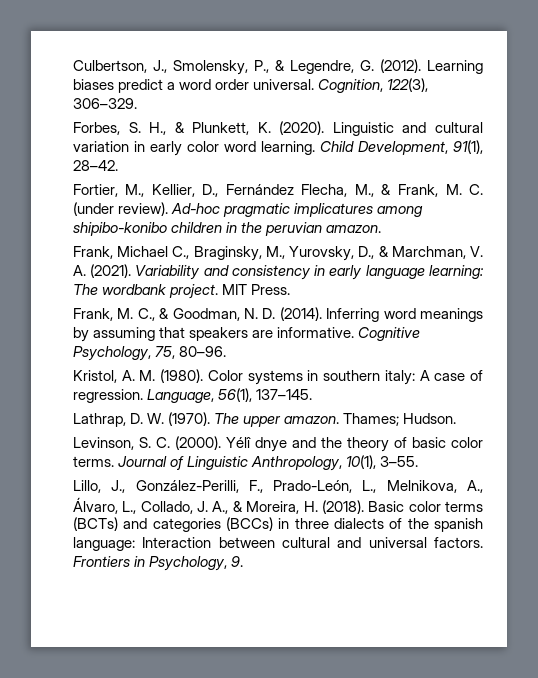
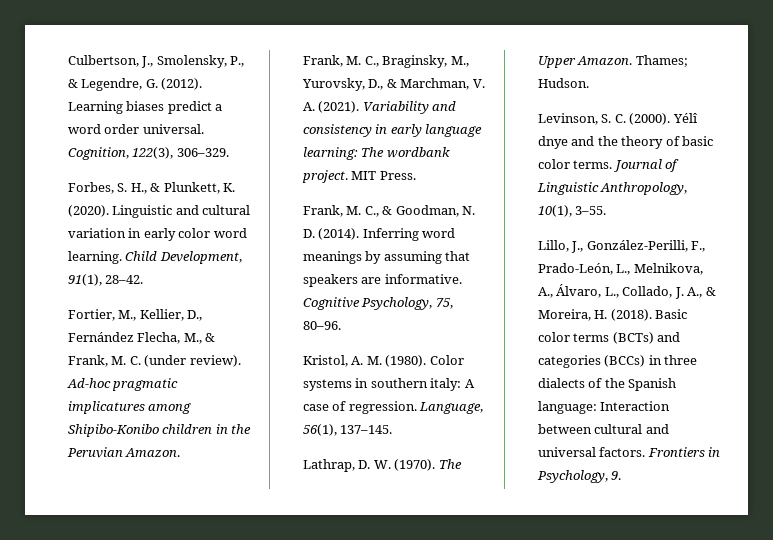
[72,222,167,236] shipibo-konibo -> [67,424,159,437] Shipibo-Konibo
[265,222,382,236] [72,246,169,259] peruvian amazon. // Frank, Michael -> [66,447,181,458] [302,55,362,67] Peruvian Amazon. // Frank, M.
[243,416,340,427] upper amazon. -> [537,56,633,68] Upper Amazon.
[434,518,483,532] spanish -> [628,378,677,391] Spanish

